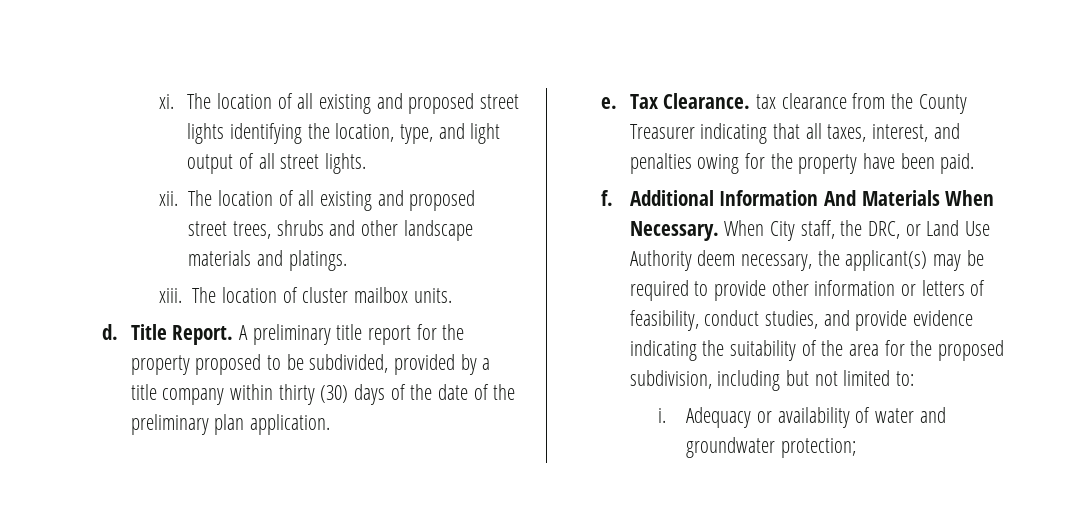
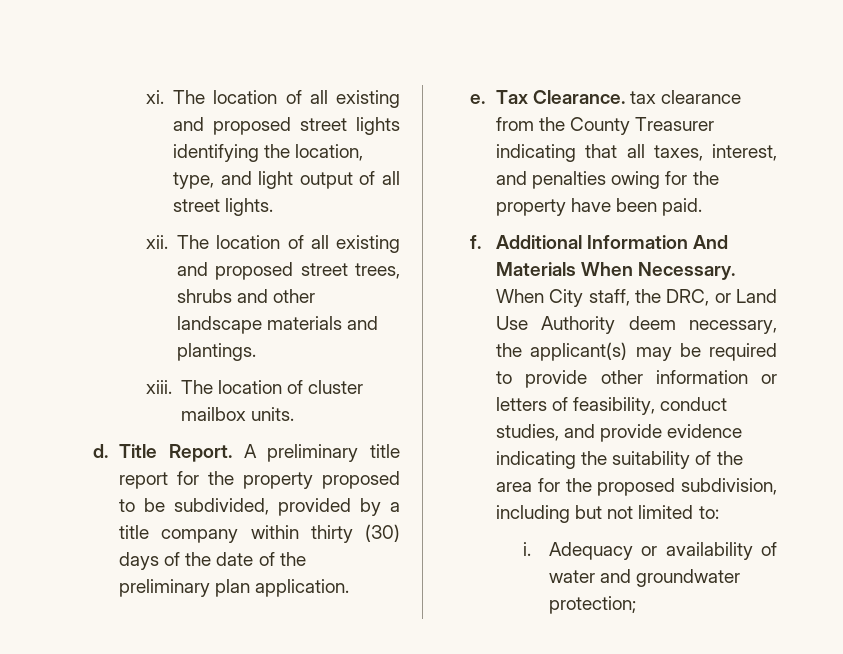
[288,250,347,271] platings. -> [177,343,257,361] plantings.

